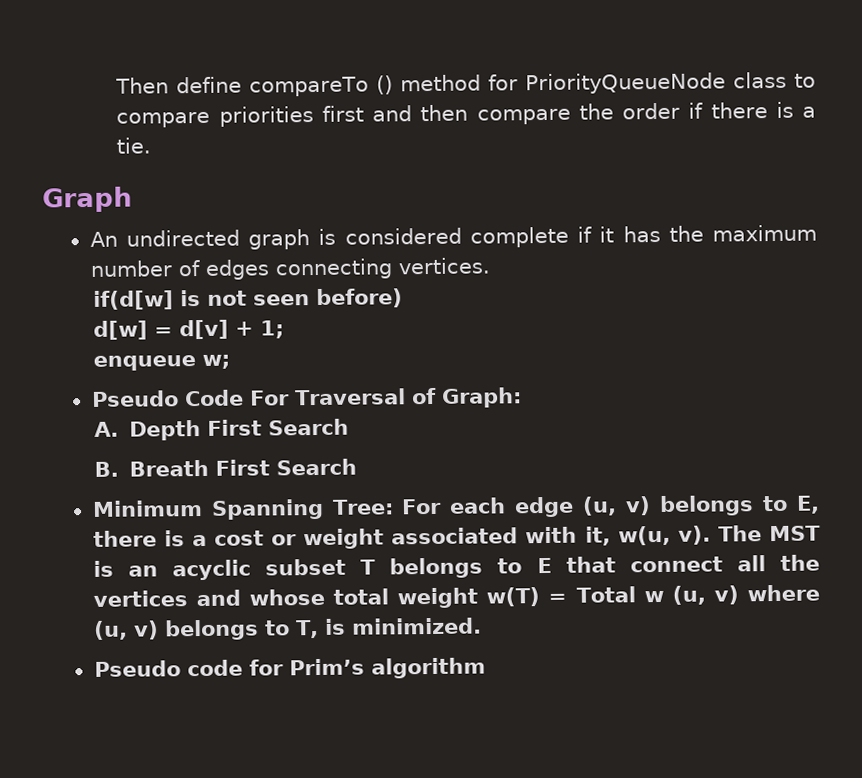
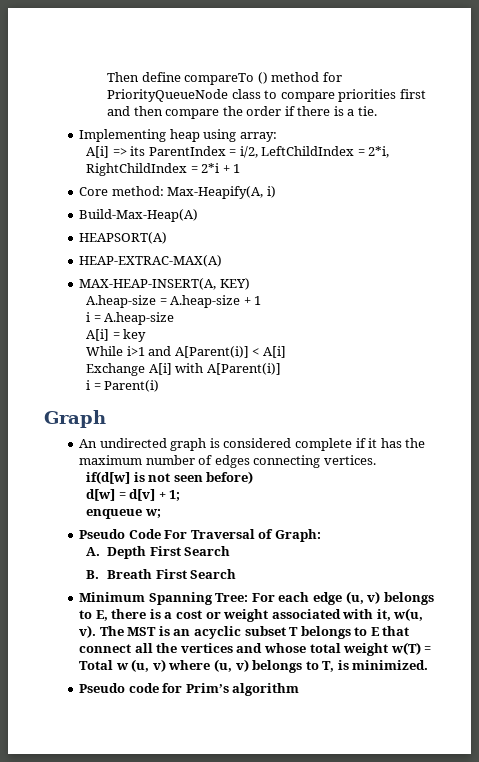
(152, 145) none -> [79,129,277,142] [86,146,390,158] [86,163,241,176] [79,186,276,199] [79,209,199,222] [79,232,168,244] [79,255,223,267] [79,278,250,290] [86,295,262,308] [86,312,175,325] [86,329,147,342] [86,346,286,358] [86,363,281,376] [86,380,160,392] // Implementing heap using array: // A[i] => its ParentIndex = i/2, LeftChildIndex = 2*i, RightChildIndex = 2*i + 1 // Core method: Max-Heapify(A, i) // Build-Max-Heap(A) // HEAPSORT(A) // HEAP-EXTRAC-MAX(A) // MAX-HEAP-INSERT(A, KEY) // A.heap-size = A.heap-size + 1 // i = A.heap-size // A[i] = key // While i>1 and A[Parent(i)] < A[i] // Exchange A[i] with A[Parent(i)] // i = Parent(i)

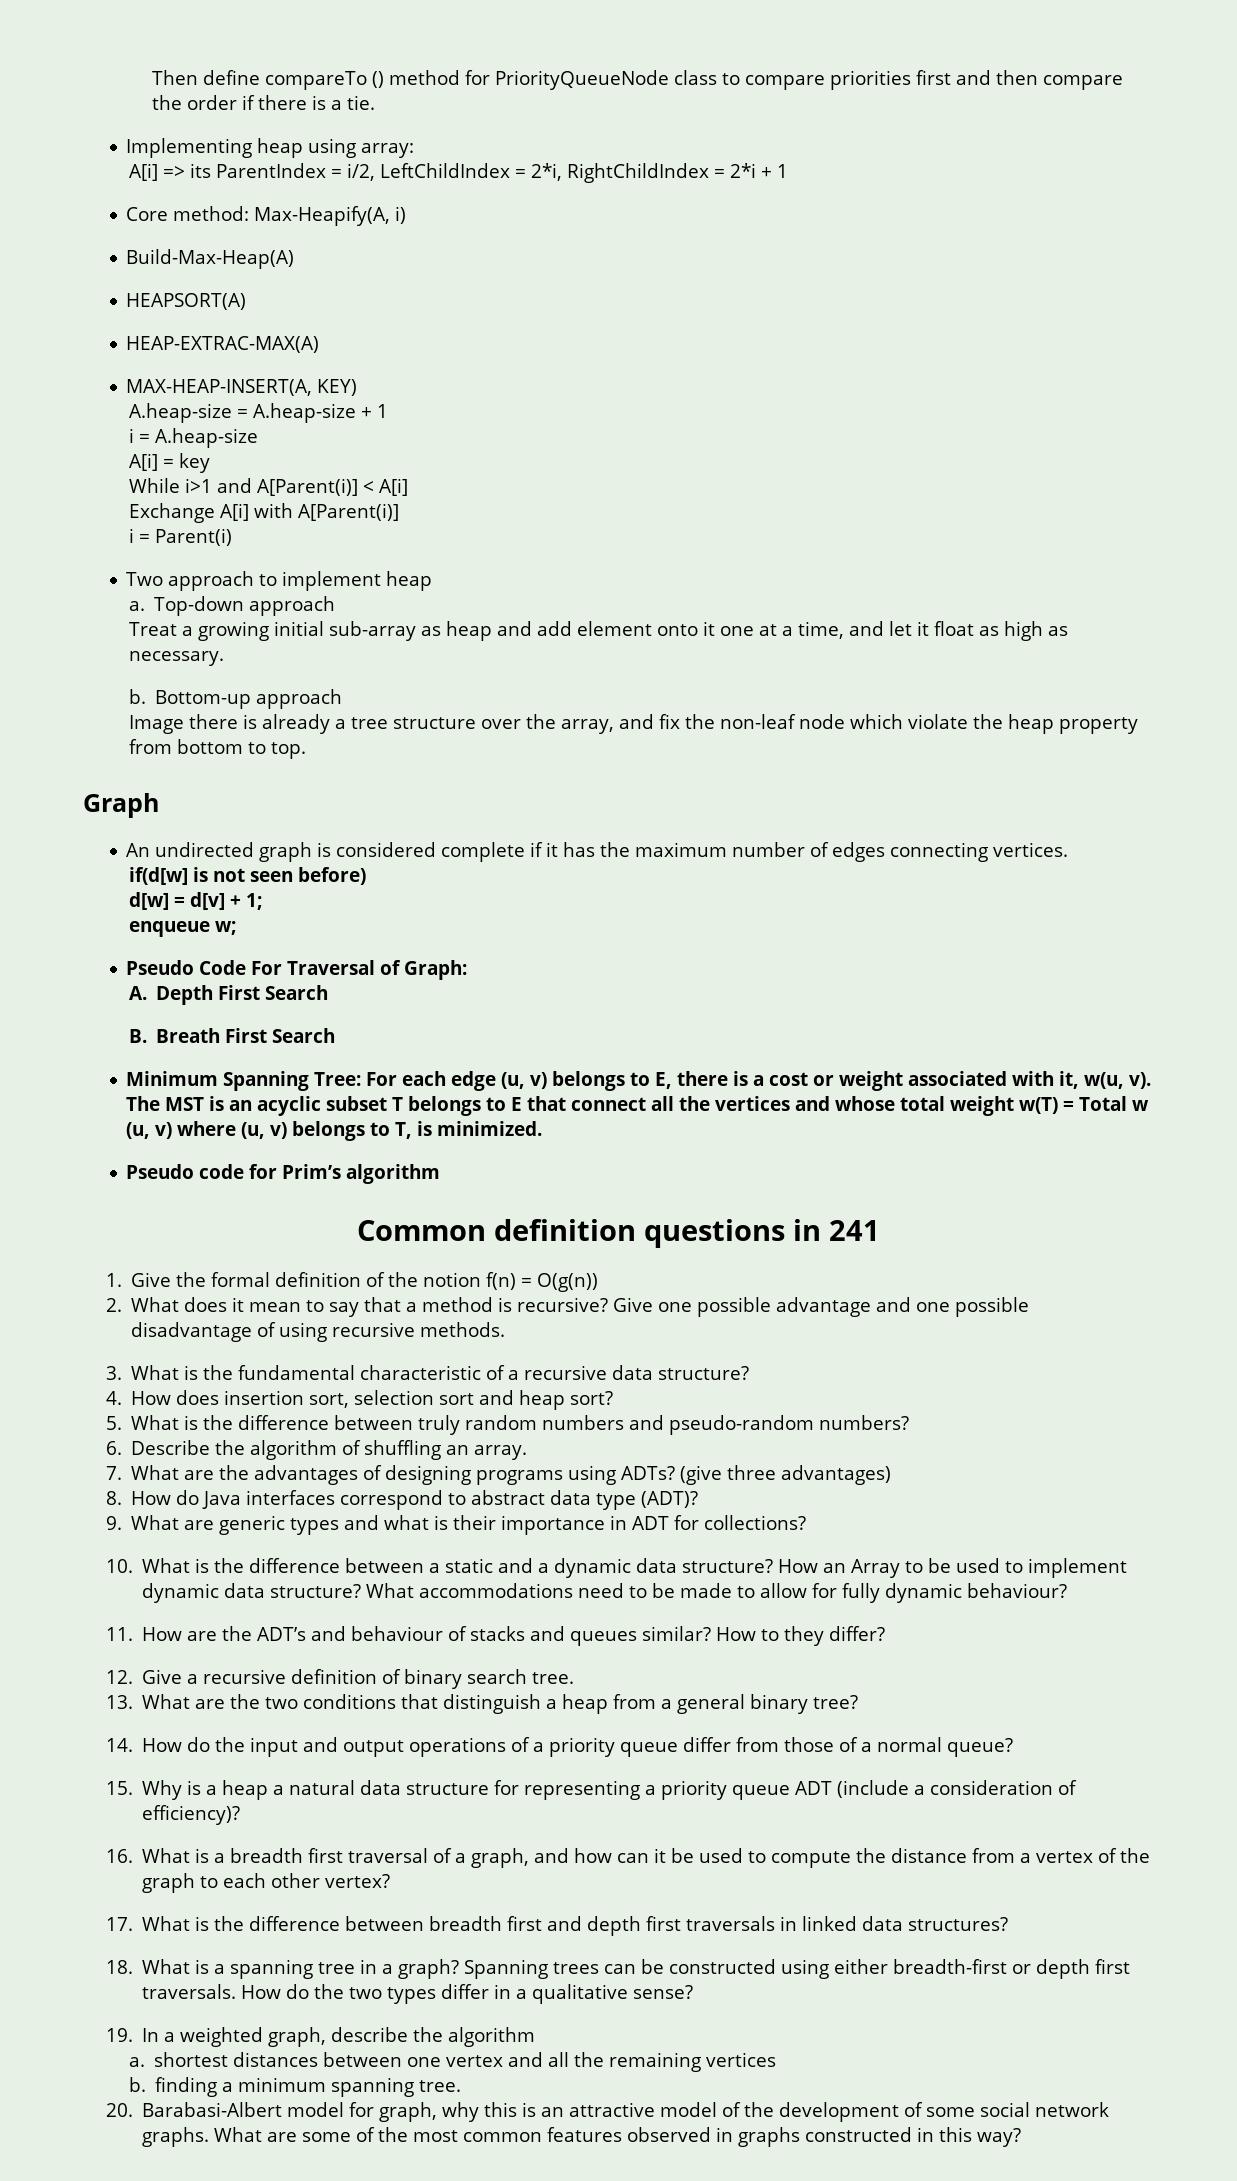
(160, 386) none -> [126,571,433,591] [128,596,336,616] [128,621,1068,641] [128,651,224,666] [128,689,343,709] [128,714,1138,734] [128,739,306,759] // Two approach to implement heap // a. Top-down approach // Treat a growing initial sub-array as heap and add element onto it one at a time, and let it float as high as necessary. // b. Bottom-up approach // Image there is already a tree structure over the array, and fix the non-leaf node which violate the heap property from bottom to top.
(300, 689) none -> [357,1219,880,1248] [105,1272,599,1292] [105,1297,1030,1317] [131,1322,506,1342] [105,1365,750,1380] [105,1390,614,1410] [105,1415,910,1435] [105,1440,528,1460] [105,1465,892,1485] [105,1490,699,1510] [105,1515,807,1535] [105,1558,1128,1578] [142,1583,1068,1603] [105,1626,886,1646] [105,1669,575,1689] [105,1694,859,1714] [105,1737,1014,1757] [105,1780,1078,1800] [142,1805,241,1825] [105,1848,1151,1868] [142,1873,391,1893] [105,1916,1009,1936] [105,1959,1131,1979] [142,1984,694,2004] [105,2027,536,2047] [128,2052,777,2072] [128,2077,462,2097] [105,2102,1110,2122] [142,2127,1022,2147] // Common definition questions in 241 // 1. Give the formal definition of the notion f(n) = O(g(n)) // 2. What does it mean to say that a method is recursive? Give one possible advantage and one possible disadvantage of using recursive methods. // 3. What is the fundamental characteristic of a recursive data structure? // 4. How does insertion sort, selection sort and heap sort? // 5. What is the difference between truly random numbers and pseudo-random numbers? // 6. Describe the algorithm of shuffling an array. // 7. What are the advantages of designing programs using ADTs? (give three advantages) // 8. How do Java interfaces correspond to abstract data type (ADT)? // 9. What are generic types and what is their importance in ADT for collections? // 10. What is the difference between a static and a dynamic data structure? How an Array to be used to implement dynamic data structure? What accommodations need to be made to allow for fully dynamic behaviour? // 11. How are the ADT’s and behaviour of stacks and queues similar? How to they differ? // 12. Give a recursive definition of binary search tree. // 13. What are the two conditions that distinguish a heap from a general binary tree? // 14. How do the input and output operations of a priority queue differ from those of a normal queue? // 15. Why is a heap a natural data structure for representing a priority queue ADT (include a consideration of efficiency)? // 16. What is a breadth first traversal of a graph, and how can it be used to compute the distance from a vertex of the graph to each other vertex? // 17. What is the difference between breadth first and depth first traversals in linked data structures? // 18. What is a spanning tree in a graph? Spanning trees can be constructed using either breadth-first or depth first traversals. How do the two types differ in a qualitative sense? // 19. In a weighted graph, describe the algorithm // a. shortest distances between one vertex and all the remaining vertices // b. finding a minimum spanning tree. // 20. Barabasi-Albert model for graph, why this is an attractive model of the development of some social network graphs. What are some of the most common features observed in graphs constructed in this way?

